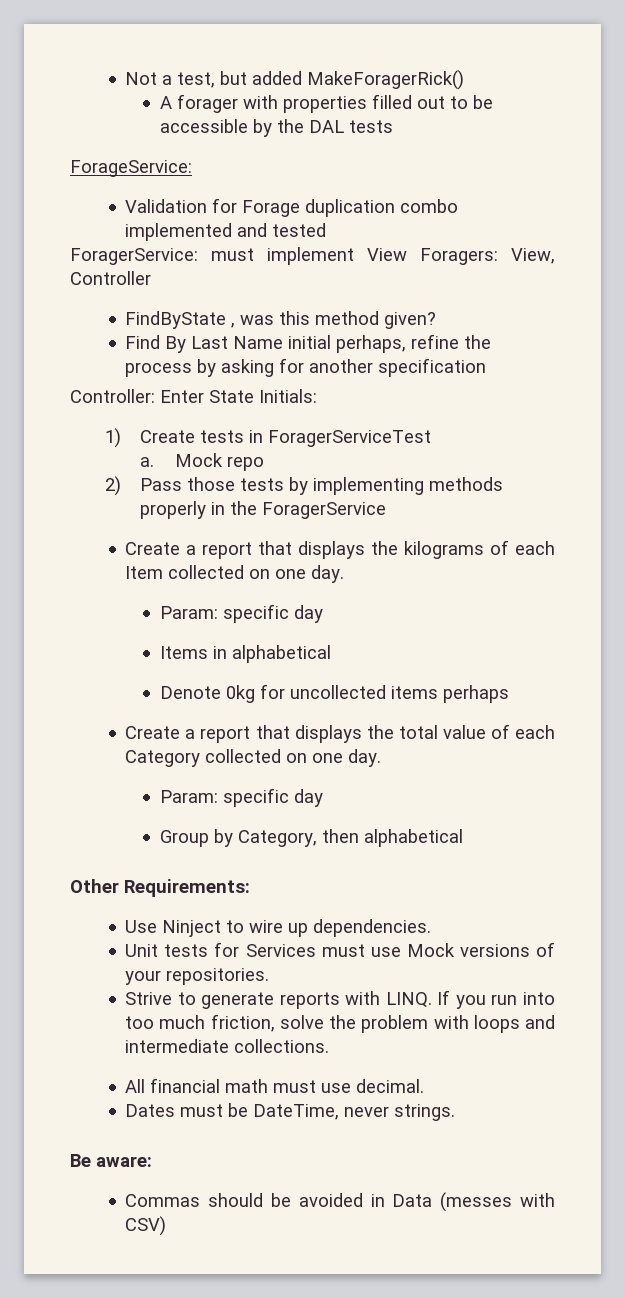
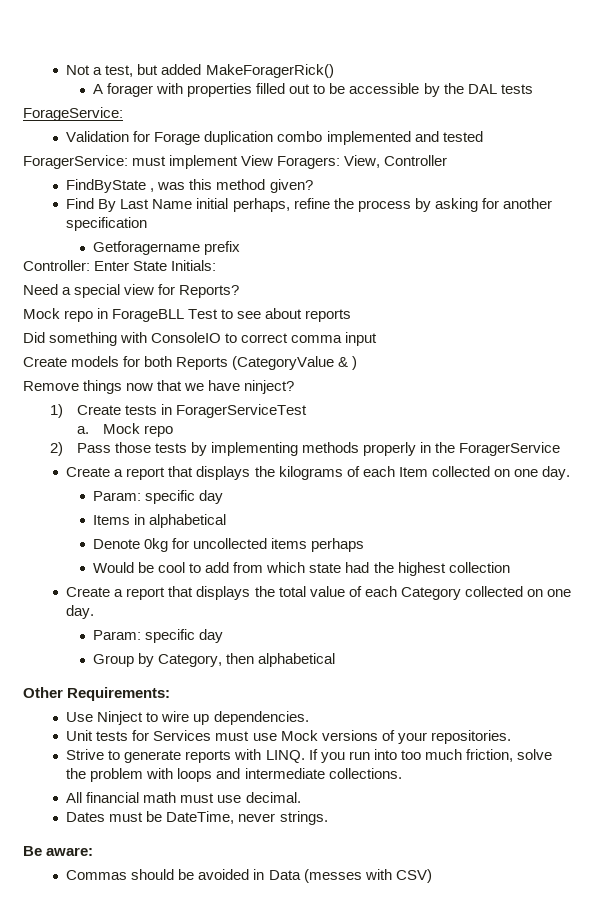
(487, 367) none -> [93,241,241,255] // Getforagername prefix
(317, 396) none -> [23,284,240,298] [23,308,352,322] [23,332,378,346] [23,356,358,370] [23,380,295,394] // Need a special view for Reports? // Mock repo in ForageBLL Test to see about reports // Did something with ConsoleIO to correct comma input // Create models for both Reports (CategoryValue & ) // Remove things now that we have ninject?
(510, 694) none -> [93,562,510,576] // Would be cool to add from which state had the highest collection

